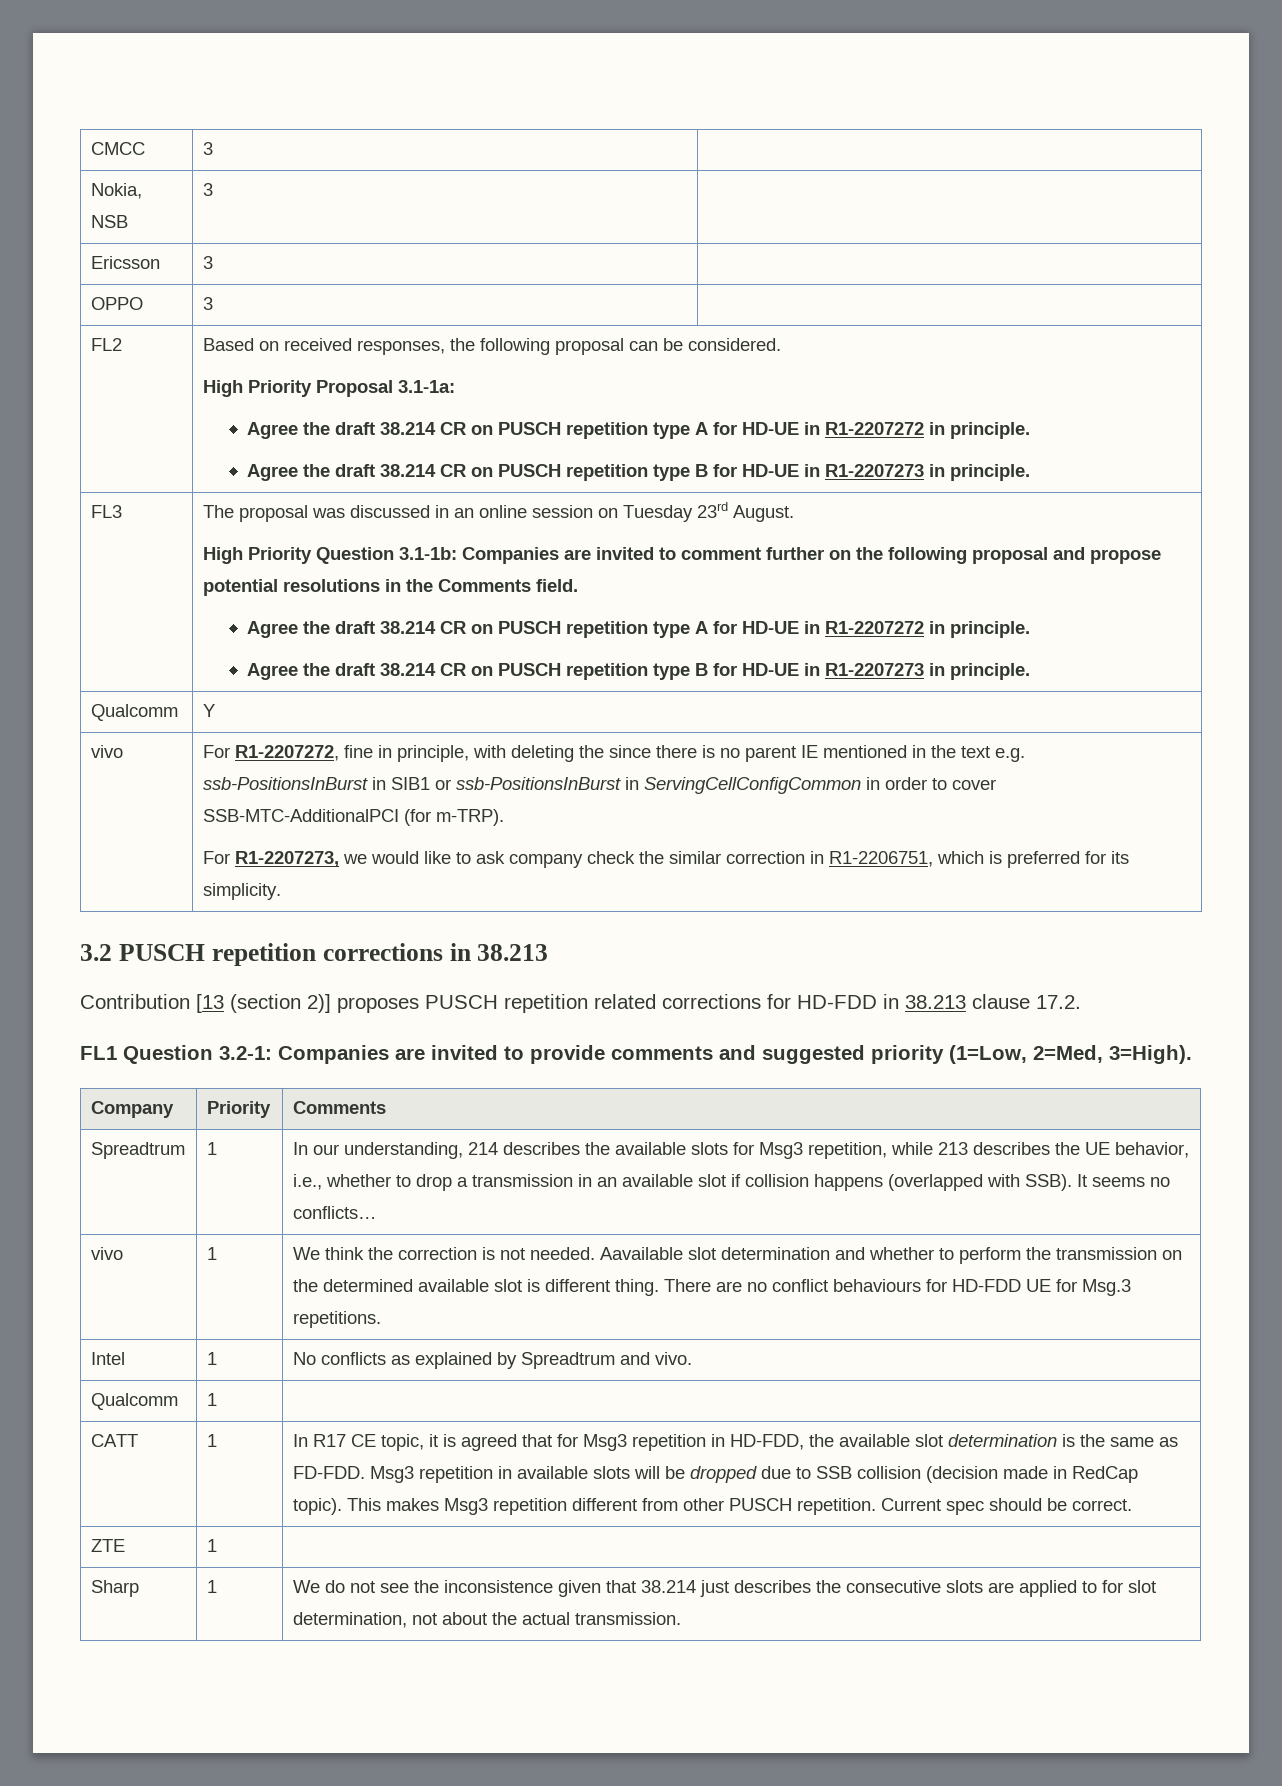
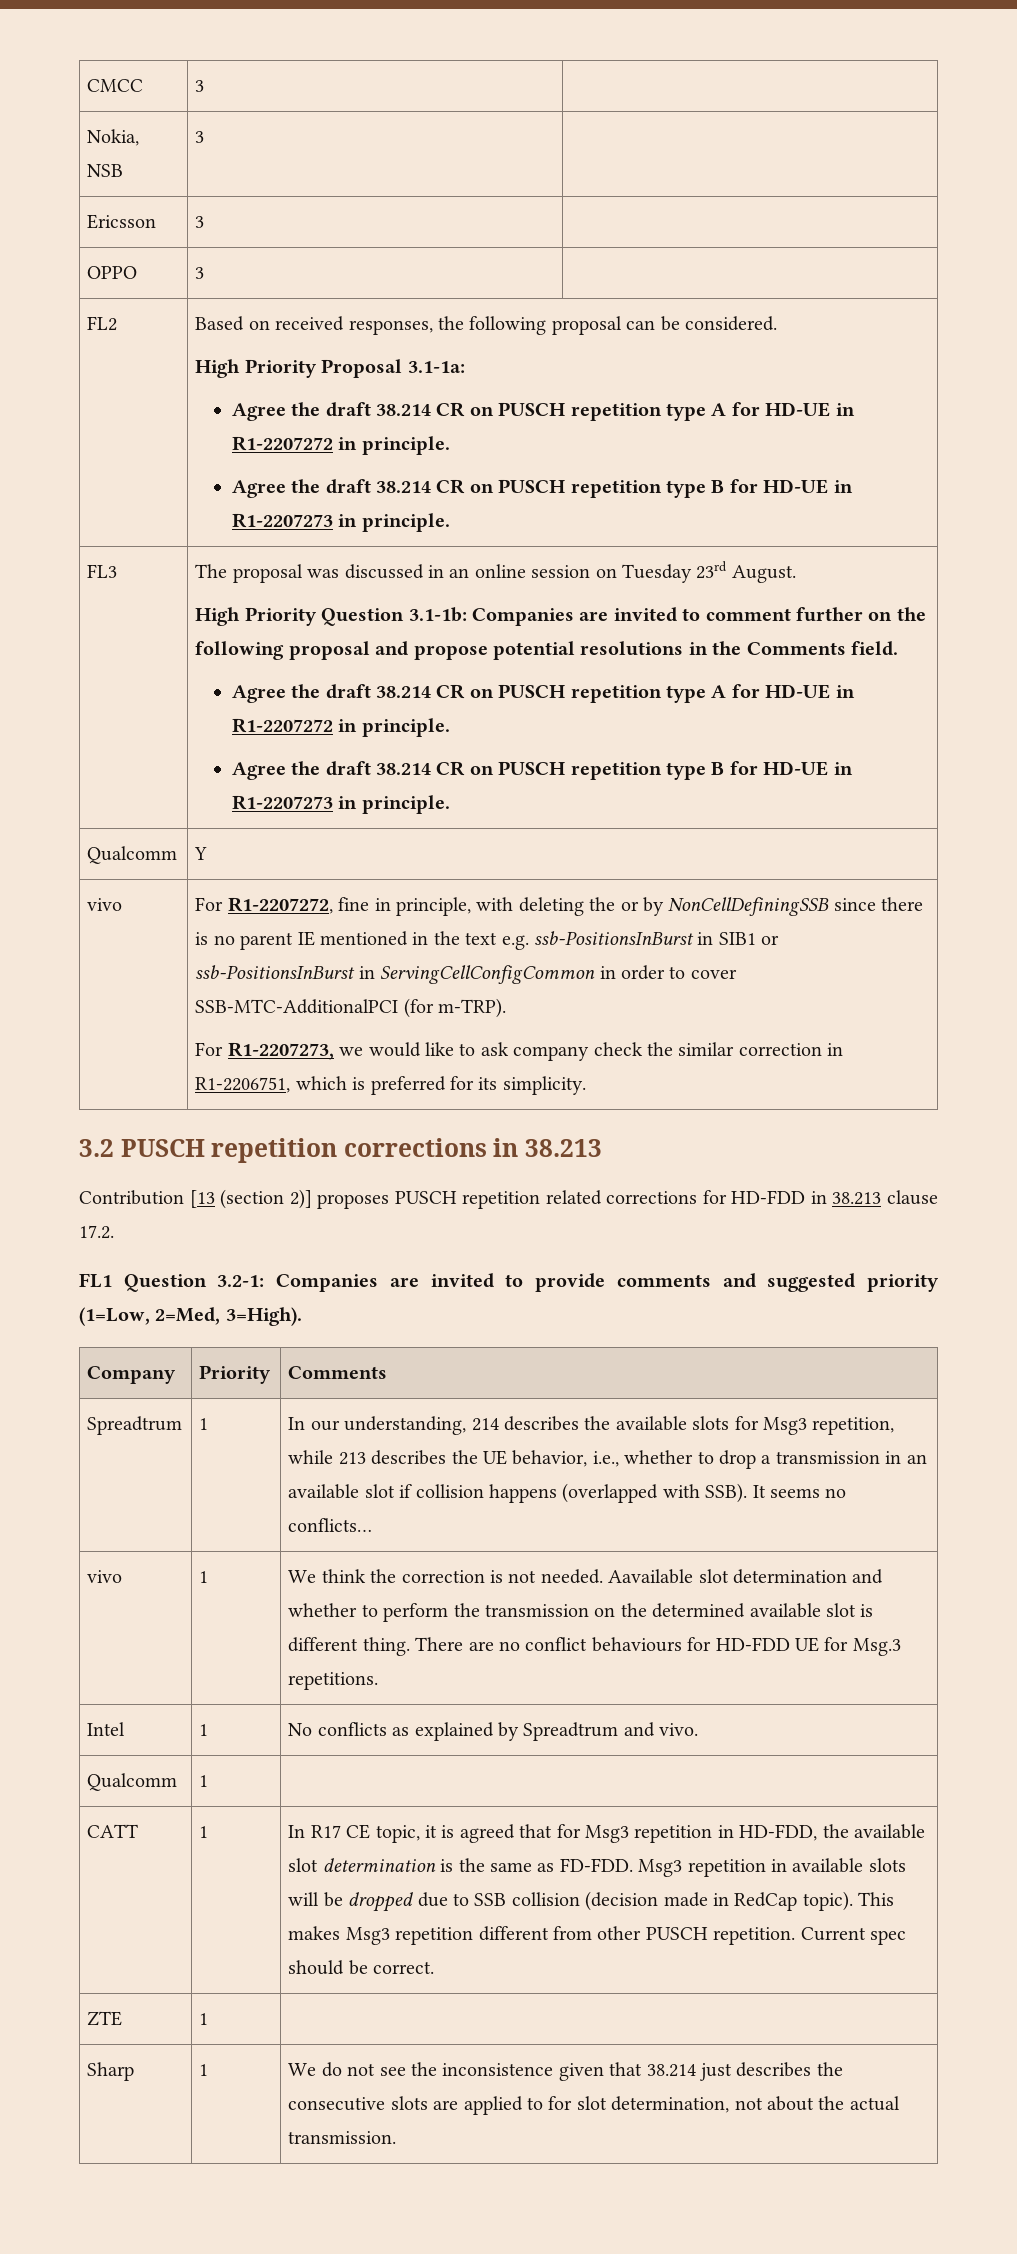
(604, 751) none -> [620,897,830,916] or by NonCellDefiningSSB

